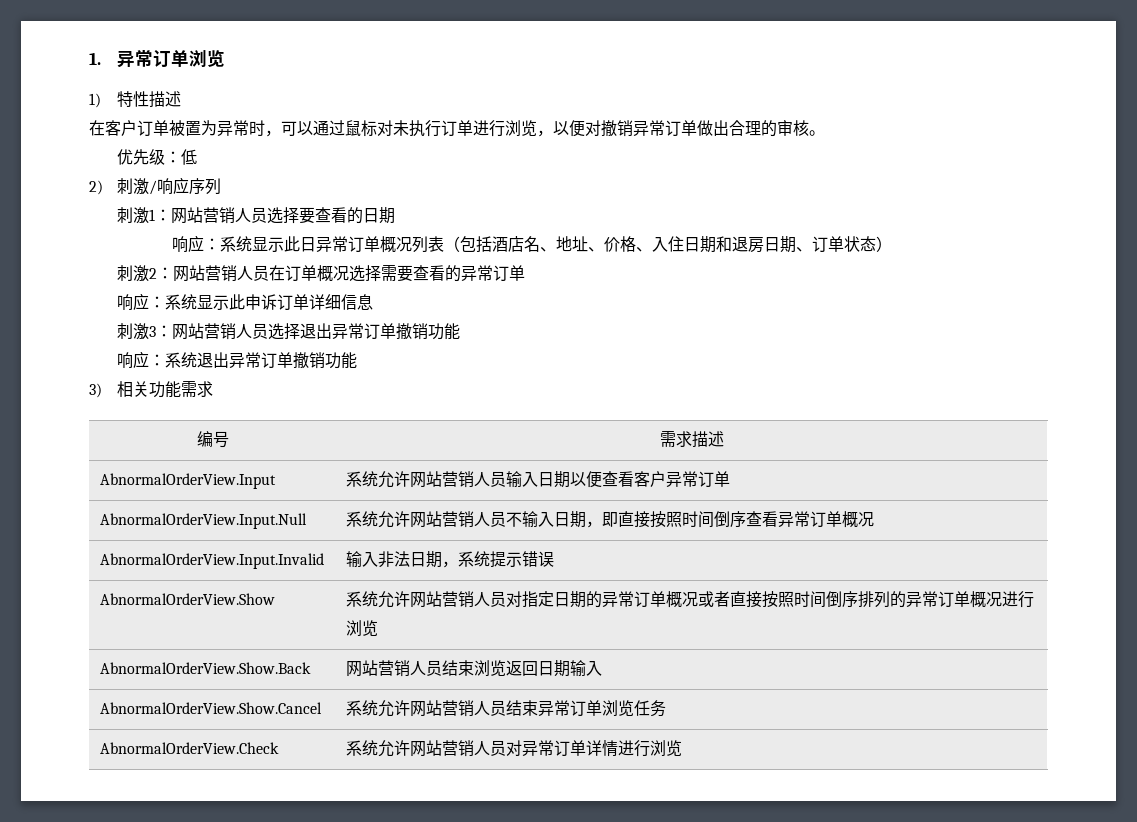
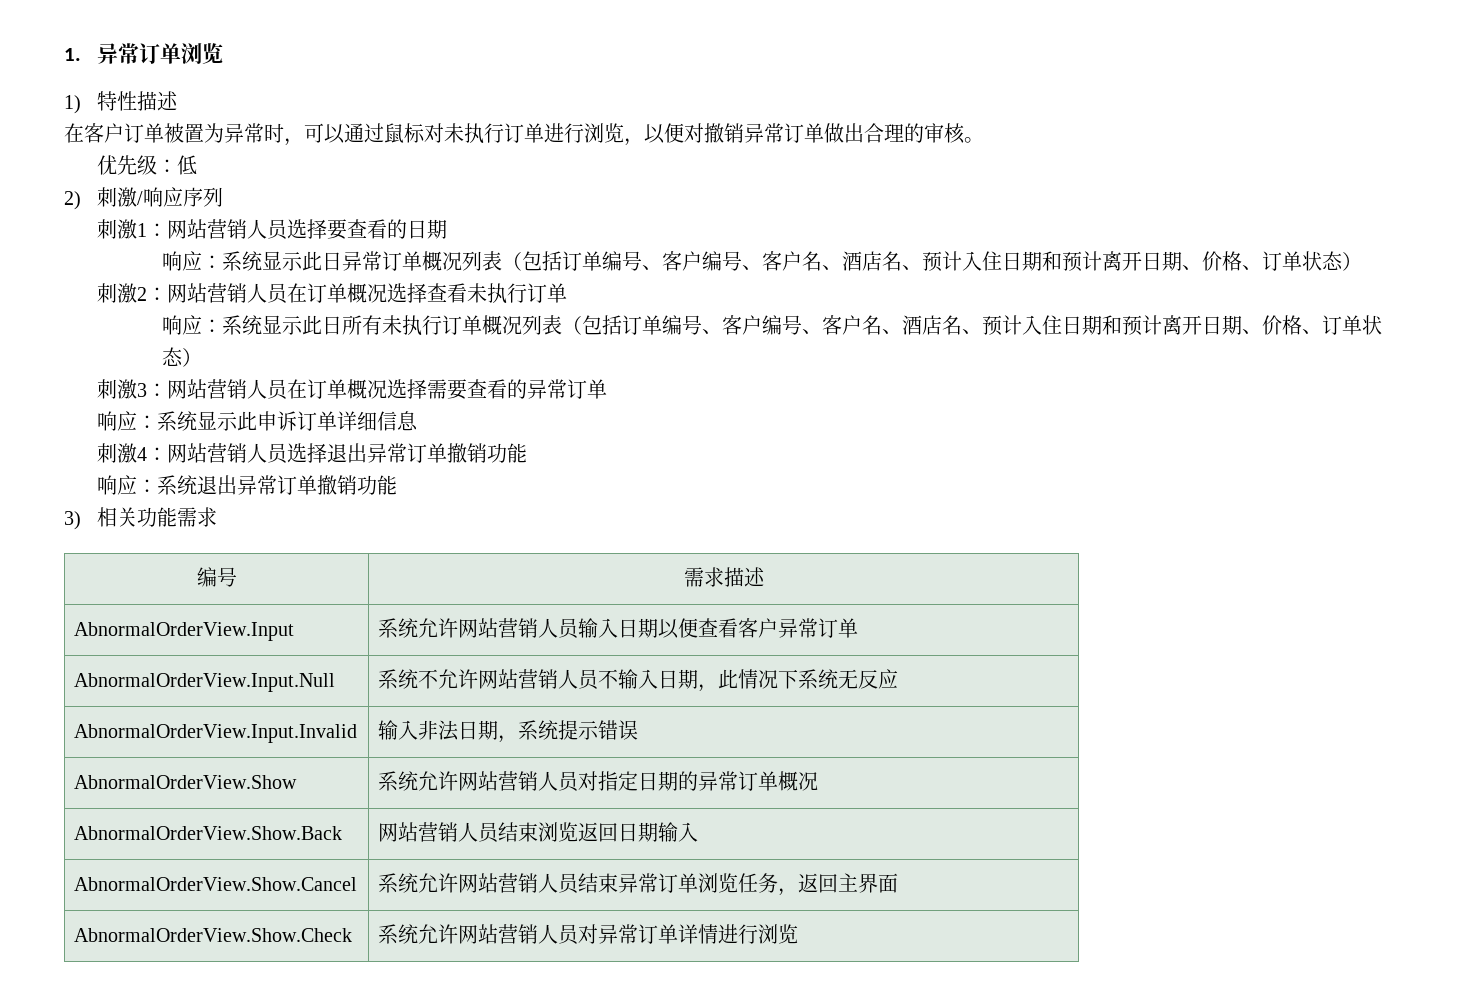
[492,236,797,253] 酒店名、地址、价格、入住日期和退房日期 -> [562,251,1243,272] 订单编号、客户编号、客户名、酒店名、预计入住日期和预计离开日期、价格
(381, 273) none -> [426,283,567,304] [162,315,1383,336] [162,347,203,367] [96,379,427,400] 查看未执行订单 // 响应：系统显示此日所有未执行订单概况列表（包括订单编号、客户编号、客户名、酒店名、预计入住日期和预计离开日期、价格、订单状态） // 刺激3：网站营销人员在订单概况选择
[148,326,156,337] 3 -> [136,447,147,461] 4
(378, 519) none -> [418,669,439,689] 不
[601,511,874,528] 即直接按照时间倒序查看异常订单概况 -> [718,669,899,689] 此情况下系统无反应
[697,591,1034,608] [345,620,378,636] 或者直接按照时间倒序排列的异常订单概况进行浏览 -> (819, 781) none
[99,742,279,754] // AbnormalOrderView.Check -> [778,873,899,896] [74,928,353,942] ，返回主界面 // AbnormalOrderView.Show.Check

